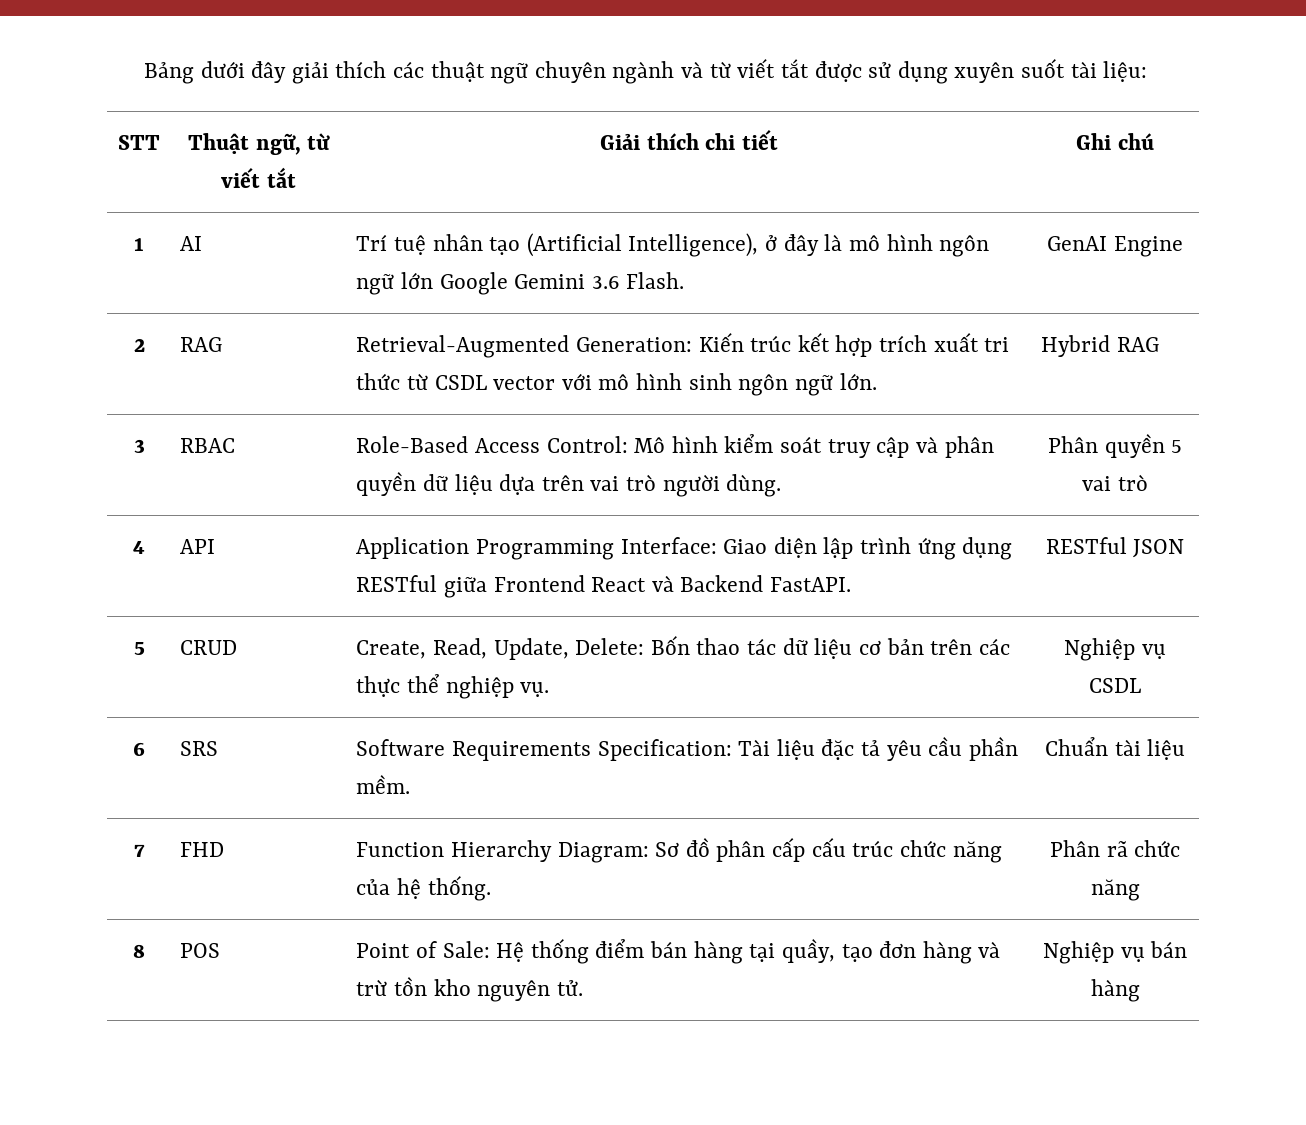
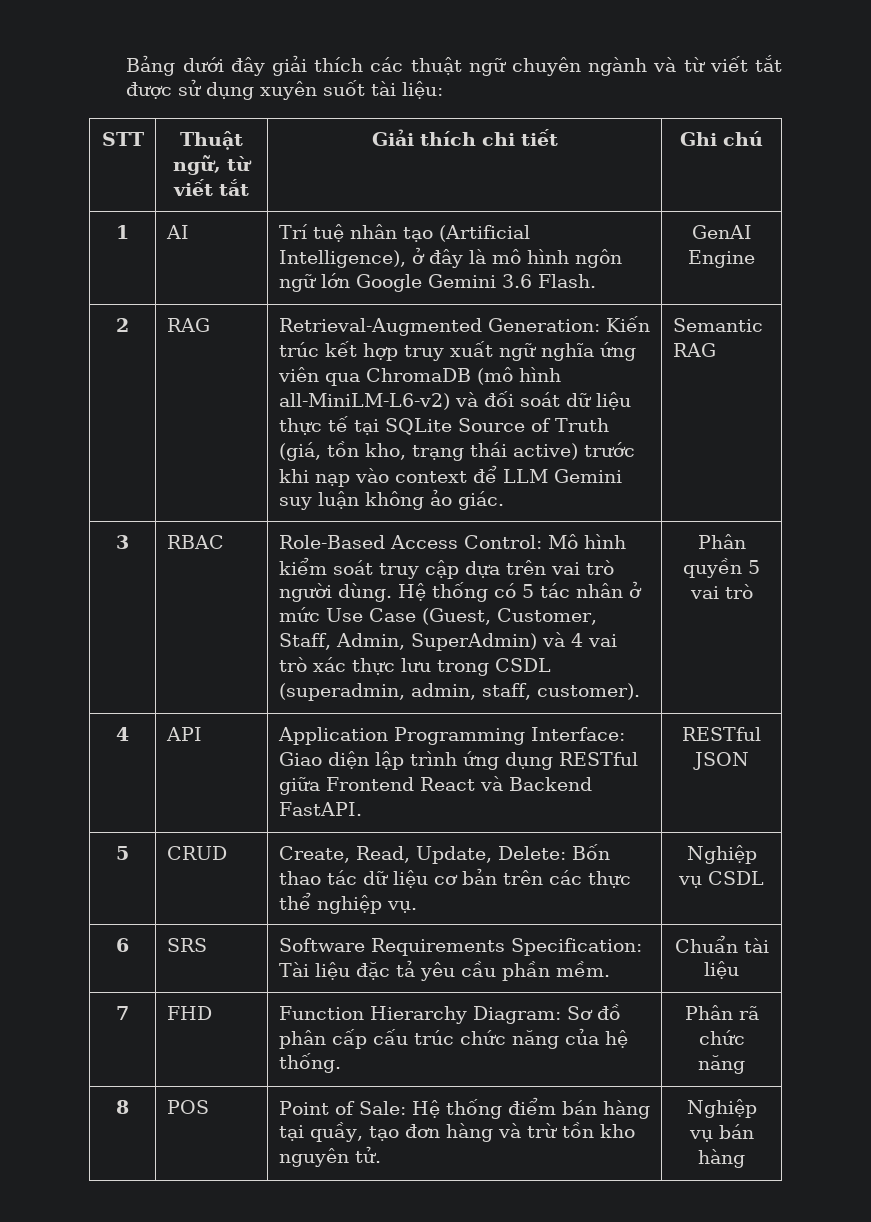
[879,333,1010,352] [356,373,877,396] [1041,335,1111,357] trích xuất tri thức từ CSDL vector với mô hình sinh ngôn ngữ lớn. | Hybrid -> [403,341,636,361] [277,367,561,386] [278,391,631,410] [278,416,609,435] [278,441,635,461] [278,465,622,487] [278,489,504,510] [672,318,763,332] truy xuất ngữ nghĩa ứng viên qua ChromaDB (mô hình all-MiniLM-L6-v2) và đối soát dữ liệu thực tế tại SQLite Source of Truth (giá, tồn kho, trạng thái active) trước khi nạp vào context để LLM Gemini suy luận không ảo giác. | Semantic
[915,436,994,458] [356,472,493,496] và phân quyền dữ liệu -> (459, 569) none
(782, 485) none -> [397,581,642,602] [278,607,597,625] [278,632,617,651] [278,657,551,676] [278,683,640,701] Hệ thống có 5 tác nhân ở mức Use Case (Guest, Customer, Staff, Admin, SuperAdmin) và 4 vai trò xác thực lưu trong CSDL (superadmin, admin, staff, customer).

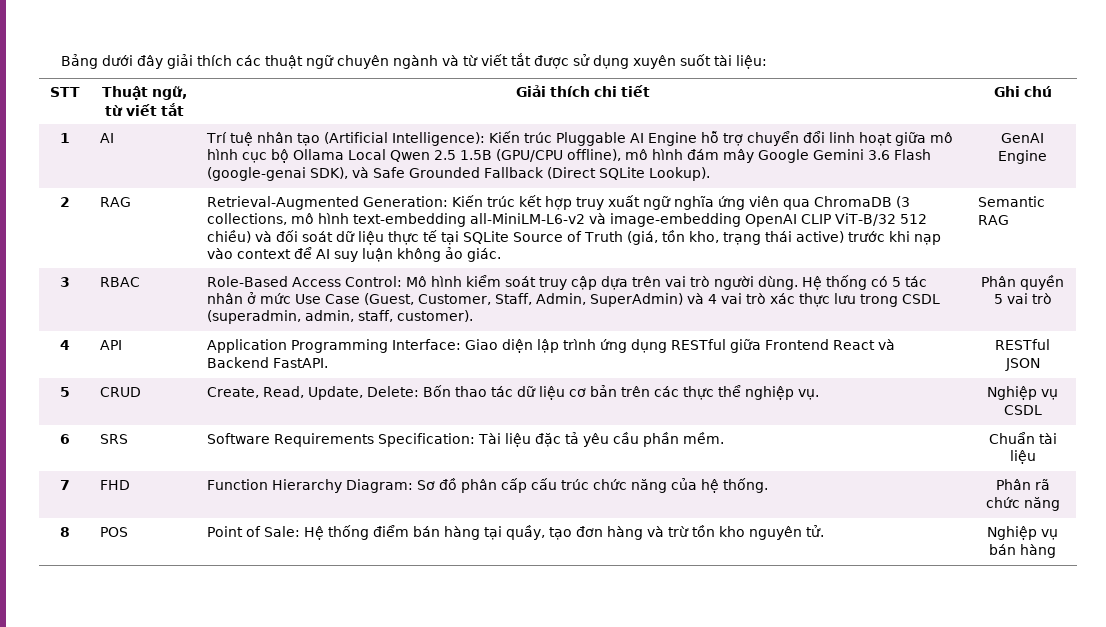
[278,247,622,268] [278,273,596,292] Intelligence), ở đây là mô hình ngôn ngữ lớn Google Gemini 3.6 Flash. -> [392,131,954,146] [207,149,932,163] [207,167,711,181] Intelligence): Kiến trúc Pluggable AI Engine hỗ trợ chuyển đổi linh hoạt giữa mô hình cục bộ Ollama Local Qwen 2.5 1.5B (GPU/CPU offline), mô hình đám mây Google Gemini 3.6 Flash (google-genai SDK), và Safe Grounded Fallback (Direct SQLite Lookup).
[476,367,561,385] [278,393,450,410] (mô hình all-MiniLM-L6-v2) -> [896,196,911,208] [207,213,928,227] [207,230,252,243] (3 collections, mô hình text-embedding all-MiniLM-L6-v2 và image-embedding OpenAI CLIP ViT-B/32 512 chiều)
[502,469,622,483] LLM Gemini -> [316,249,331,259] AI

